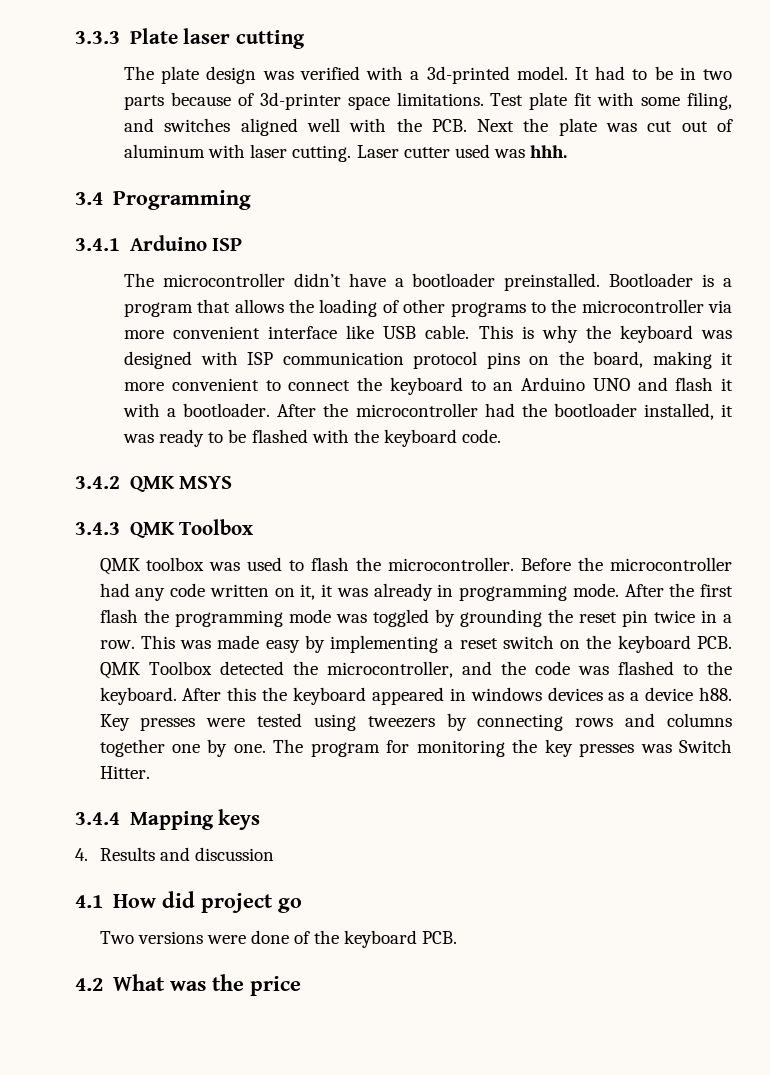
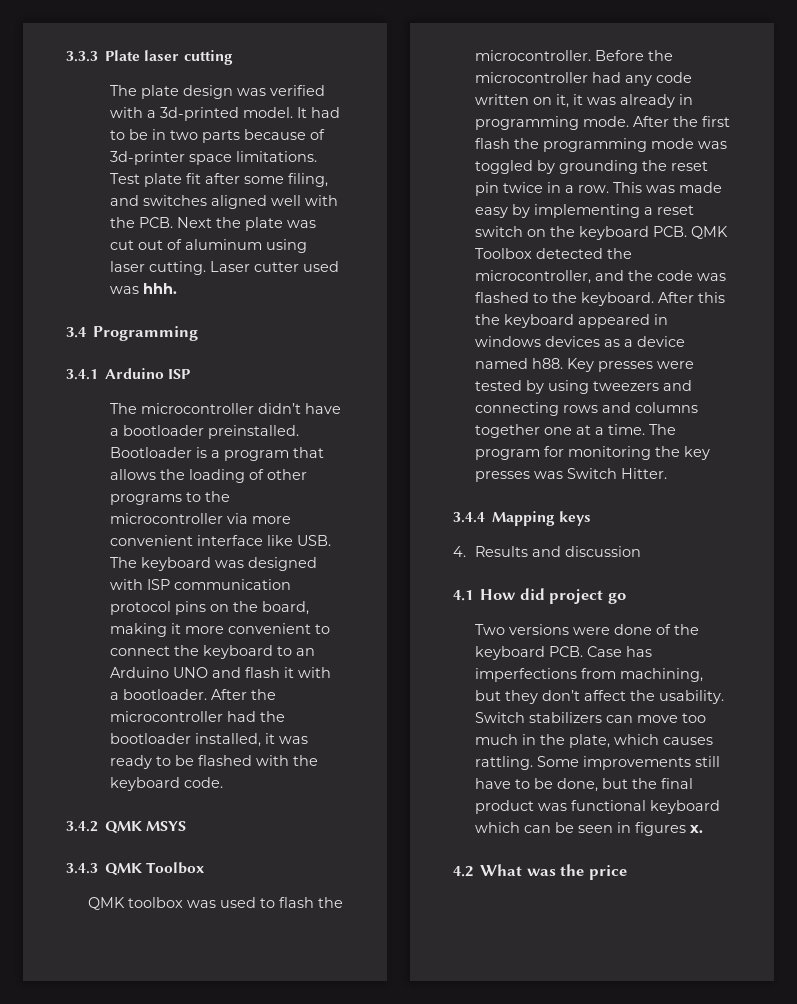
[597,92,635,106] with -> [205,173,241,184] after
[208,144,246,158] with -> [266,239,308,253] using
[383,325,611,343] USB cable. This is why the -> [297,535,332,546] [110,557,138,568] USB. The
(694, 694) none -> [475,358,529,369] named
(303, 720) none -> [526,380,545,394] by
[446,713,467,731] by -> [663,380,693,391] and
[207,739,266,757] by one. -> [576,424,646,435] at a time.
(458, 937) none -> [587,646,653,657] [475,668,704,682] [475,690,725,704] [475,712,707,723] [475,734,714,748] [475,756,721,770] [475,778,694,792] [475,800,721,814] [475,822,704,836] Case has imperfections from machining, but they don’t affect the usability. Switch stabilizers can move too much in the plate, which causes rattling. Some improvements still have to be done, but the final product was functional keyboard which can be seen in figures x.

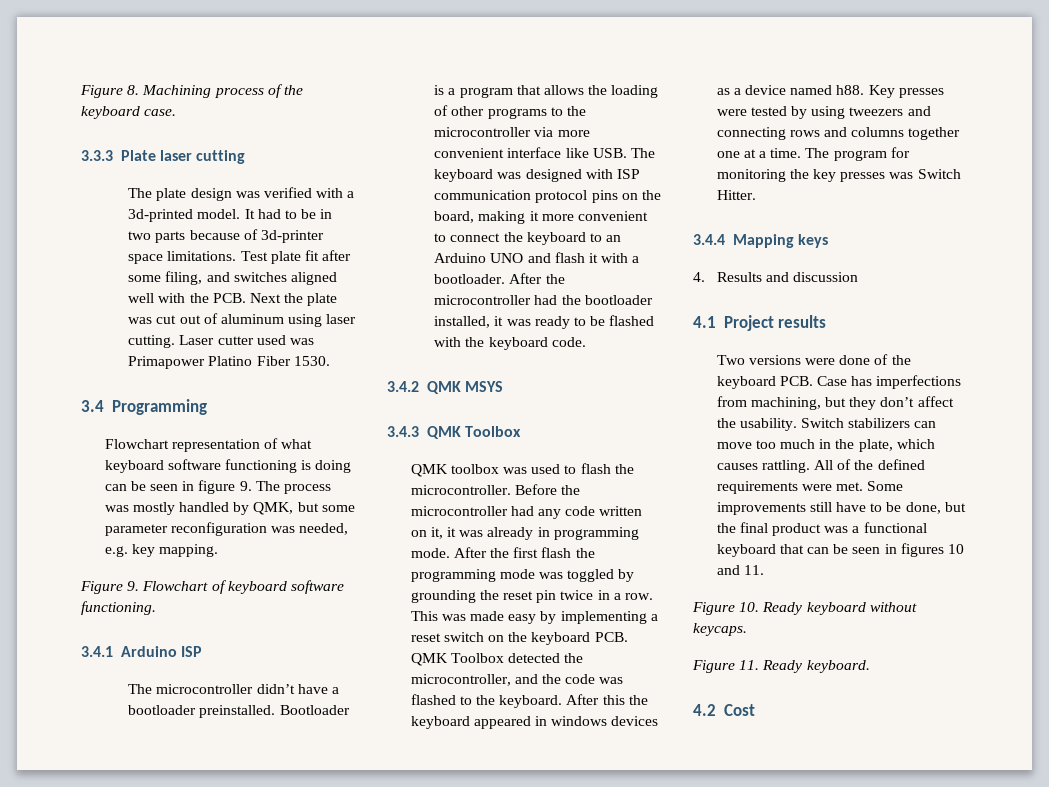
(66, 56) none -> [80,84,303,98] [81,106,177,119] Figure 8. Machining process of the keyboard case. //
[143,283,178,294] [66,326,199,341] hhh. // 3.4 Programming -> [128,356,330,369] [81,399,207,415] [104,438,313,452] [104,459,352,473] [104,480,331,494] [104,502,355,515] [104,522,349,536] [104,544,218,557] [80,580,344,594] [81,601,156,615] Primapower Platino Fiber 1530. // 3.4 Programming // Flowchart representation of what keyboard software functioning is doing can be seen in figure 9. The process was mostly handled by QMK, but some parameter reconfiguration was needed, e.g. key mapping. // Figure 9. Flowchart of keyboard software functioning.
[480,588,626,604] How did project go -> [723,315,827,331] Project results
(534, 763) none -> [813,459,925,470] [716,481,863,494] All of the defined requirements were met.
(568, 807) none -> [852,526,860,533] a
[475,822,521,833] which -> [779,544,804,554] that
[690,825,704,833] [453,864,627,880] x. // 4.2 What was the price -> [947,544,964,554] [716,565,764,575] [692,602,917,615] [693,623,747,636] [692,660,870,673] [693,704,755,716] 10 and 11. // Figure 10. Ready keyboard without keycaps. // Figure 11. Ready keyboard. // 4.2 Cost

